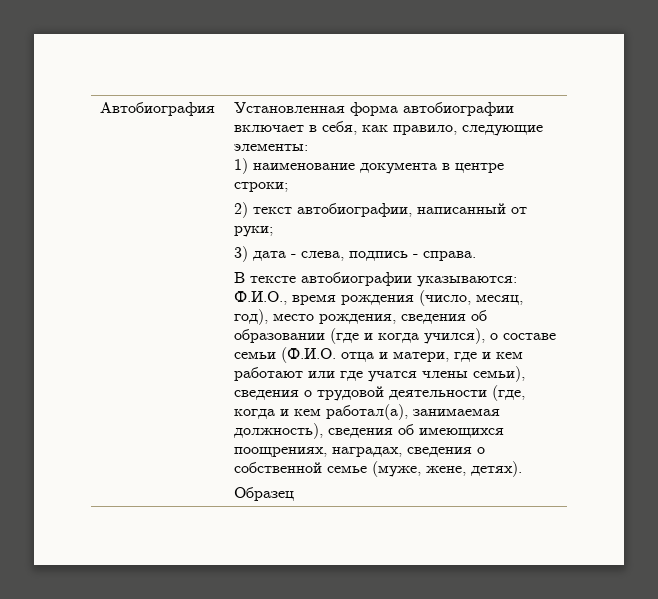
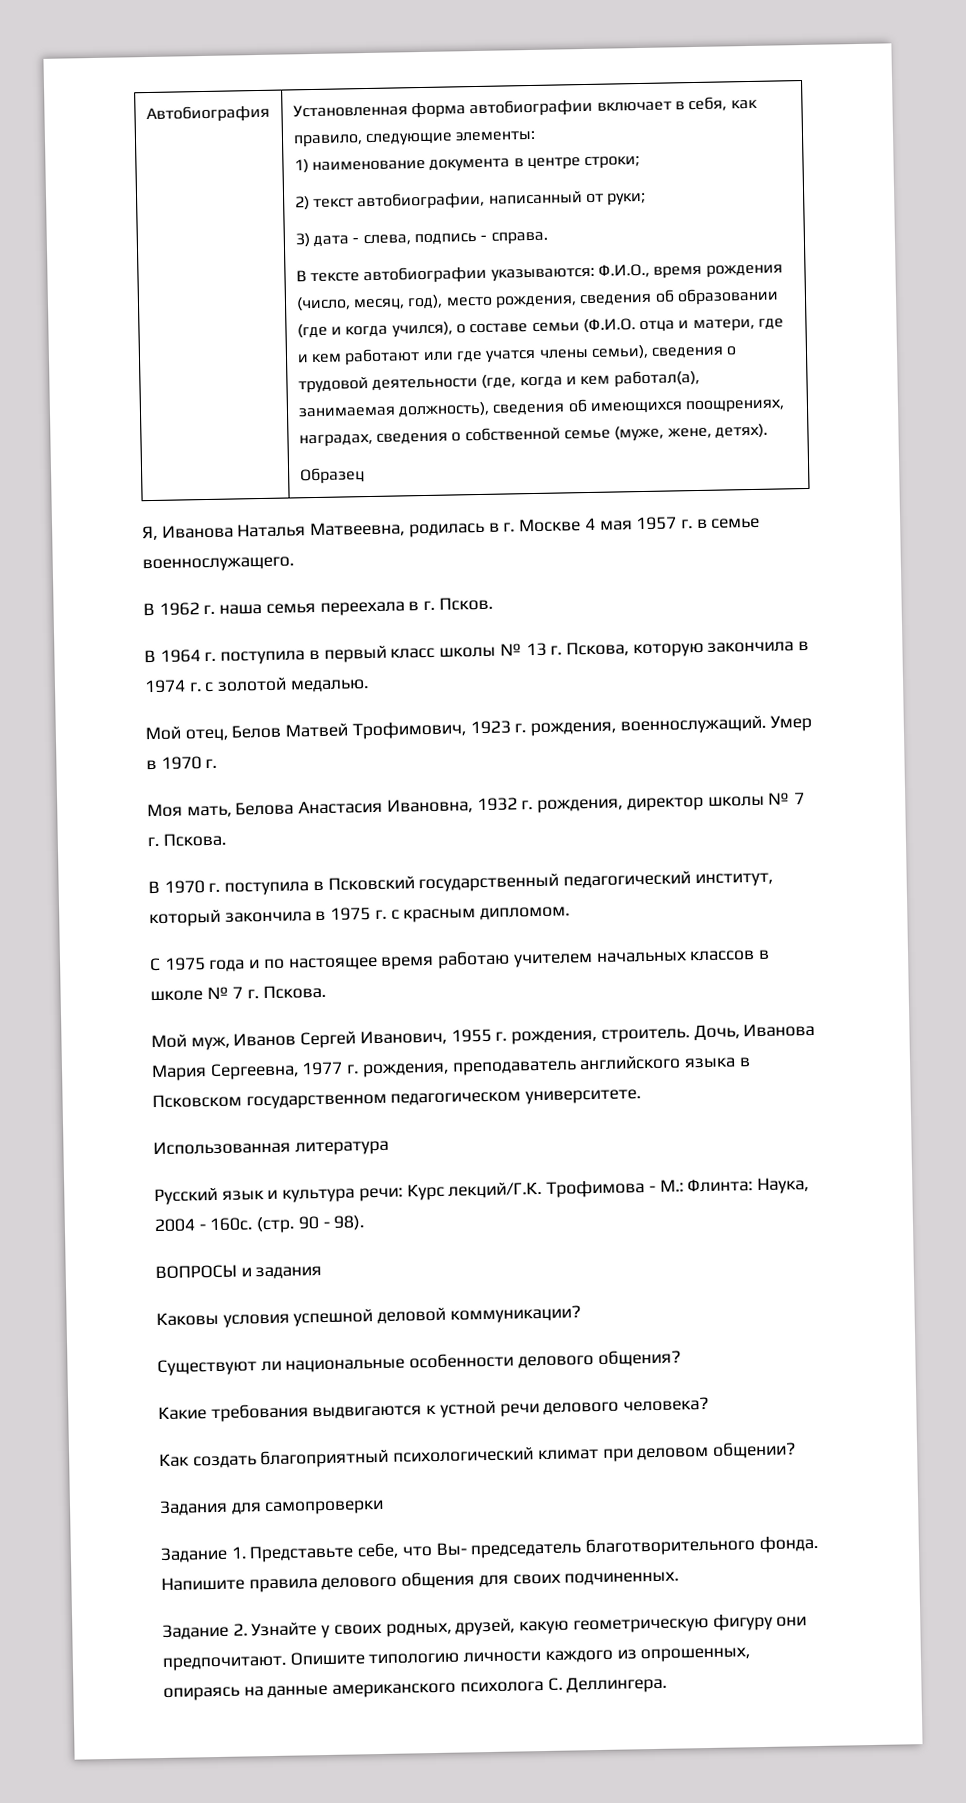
(295, 494) none -> [142,516,761,541] [142,556,294,573] [143,596,493,616] [144,640,810,665] [144,677,369,694] [145,714,812,742] [146,756,218,770] [147,792,805,818] [147,832,226,847] [148,871,773,896] [149,906,571,928] [149,949,770,973] [150,984,326,1002] [151,1022,816,1051] [151,1055,751,1082] [152,1089,642,1110] [153,1139,389,1156] [154,1177,809,1206] [154,1215,366,1234] [155,1264,323,1280] [156,1305,581,1328] [157,1349,681,1377] [158,1396,710,1423] [159,1441,797,1469] [159,1499,385,1517] [160,1534,818,1564] [161,1571,680,1593] [162,1612,808,1640] [162,1647,751,1671] [163,1675,668,1701] // Я, Иванова Наталья Матвеевна, родилась в г. Москве 4 мая 1957 г. в семье военнослужащего. // В 1962 г. наша семья переехала в г. Псков. // В 1964 г. поступила в первый класс школы № 13 г. Пскова, которую закончила в 1974 г. с золотой медалью. // Мой отец, Белов Матвей Трофимович, 1923 г. рождения, военнослужащий. Умер в 1970 г. // Моя мать, Белова Анастасия Ивановна, 1932 г. рождения, директор школы № 7 г. Пскова. // В 1970 г. поступила в Псковский государственный педагогический институт, который закончила в 1975 г. с красным дипломом. // С 1975 года и по настоящее время работаю учителем начальных классов в школе № 7 г. Пскова. // Мой муж, Иванов Сергей Иванович, 1955 г. рождения, строитель. Дочь, Иванова Мария Сергеевна, 1977 г. рождения, преподаватель английского языка в Псковском государственном педагогическом университете. // Использованная литература // Русский язык и культура речи: Курс лекций/Г.К. Трофимова - М.: Флинта: Наука, 2004 - 160с. (стр. 90 - 98). // ВОПРОСЫ и задания // Каковы условия успешной деловой коммуникации? // Существуют ли национальные особенности делового общения? // Какие требования выдвигаются к устной речи делового человека? // Как создать благоприятный психологический климат при деловом общении? // Задания для самопроверки // Задание 1. Представьте себе, что Вы- председатель благотворительного фонда. Напишите правила делового общения для своих подчиненных. // Задание 2. Узнайте у своих родных, друзей, какую геометрическую фигуру они предпочитают. Опишите типологию личности каждого из опрошенных, опираясь на данные американского психолога С. Деллингера.

